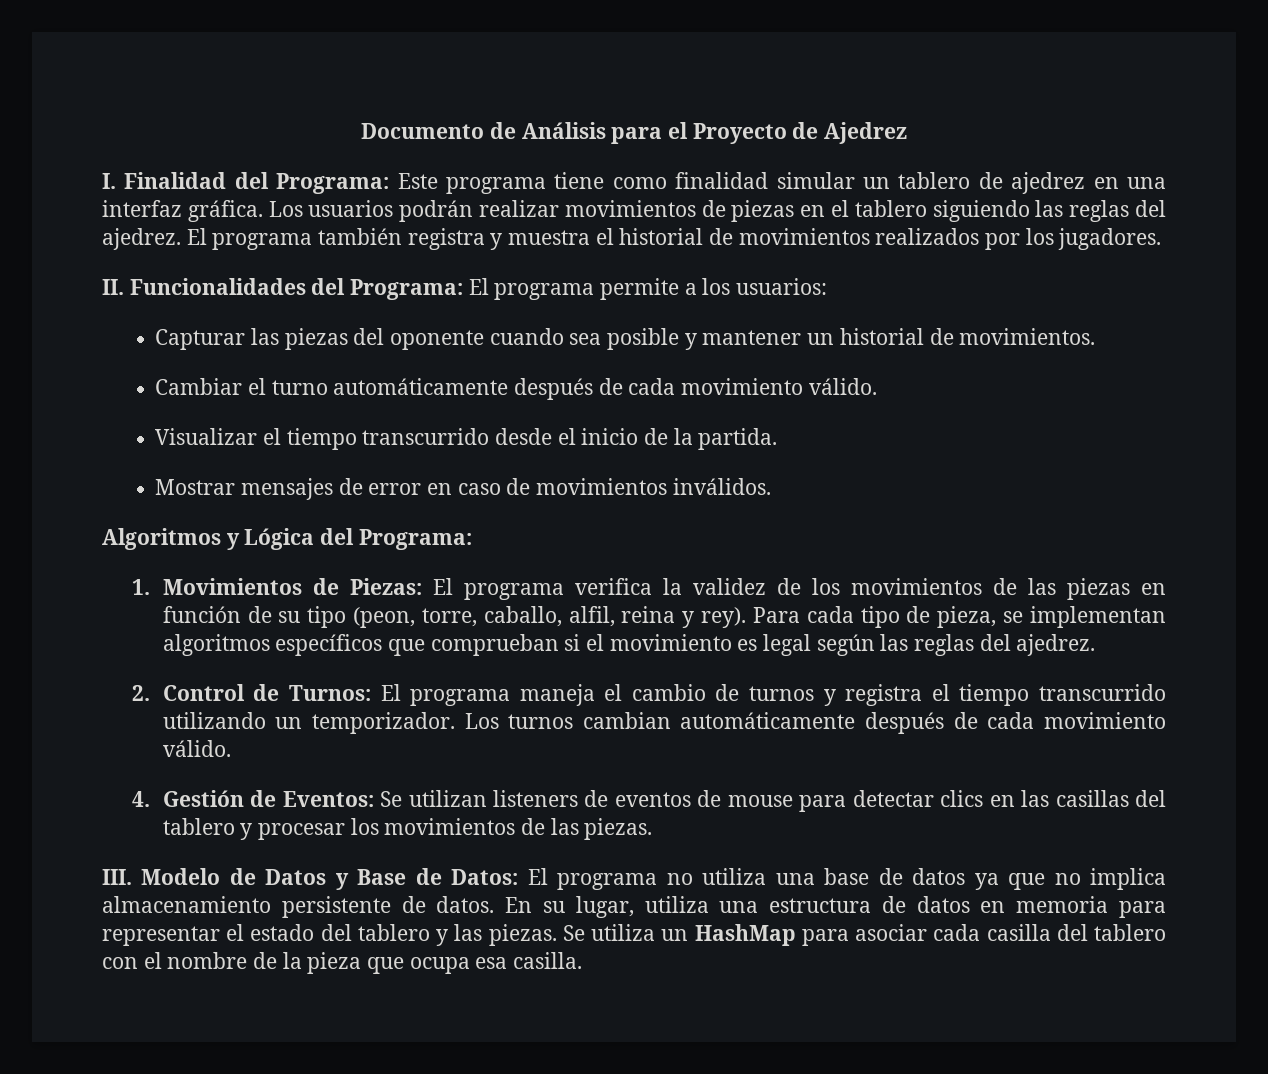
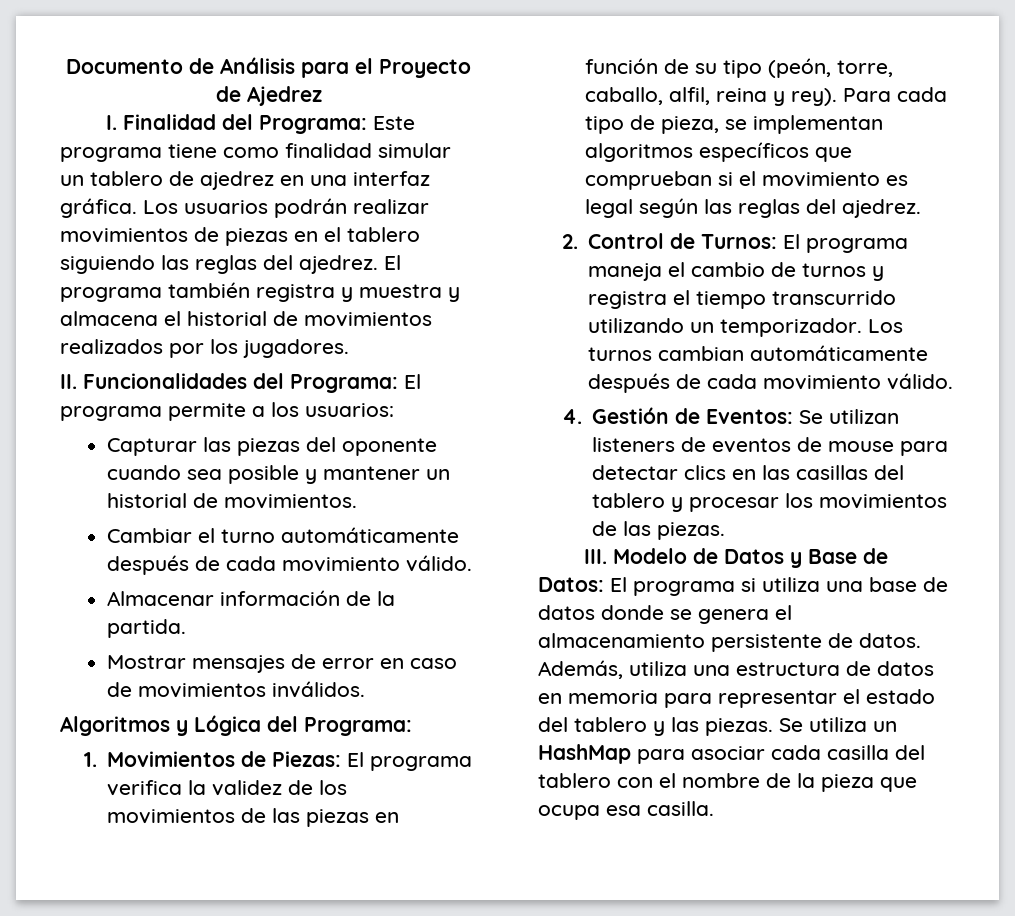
(591, 237) none -> [448,287,460,302] [60,311,158,326] y almacena
[155,428,639,450] Visualizar el tiempo transcurrido desde el inicio -> [106,590,340,606] Almacenar información
[353,607,416,628] (peon, -> [768,58,832,78] (peón,
[666,873,693,885] no -> [741,578,756,592] si
[974,868,1167,890] ya que no implica -> [601,605,792,624] donde se genera el
[505,896,634,918] En su lugar, -> [538,660,623,679] Además,

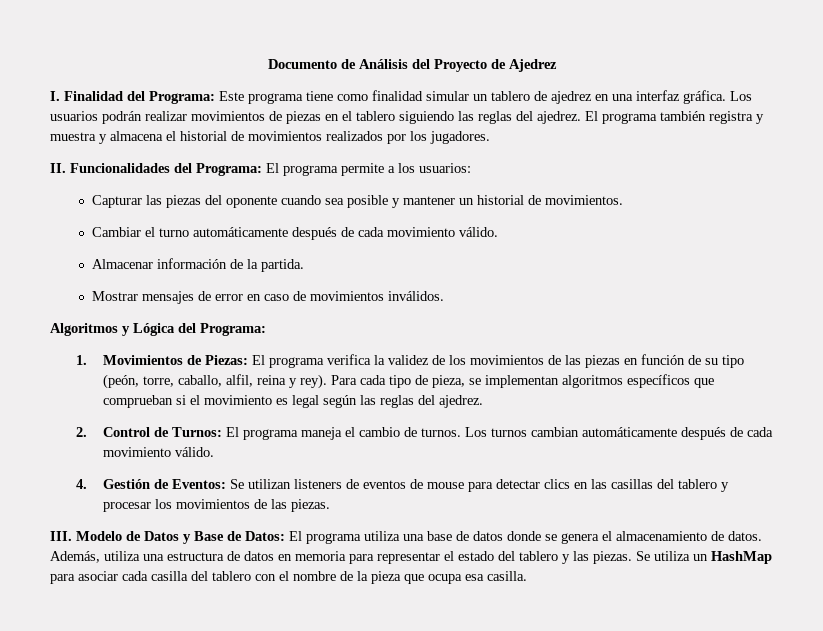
[301,58,373,78] para el -> [411,59,430,69] del
[802,263,885,281] [588,290,897,309] [588,318,863,337] turnos y registra el tiempo transcurrido utilizando un temporizador. -> [420,428,461,437] turnos.
[741,578,756,592] si -> (361, 538) none
[711,634,822,652] persistente -> (707, 536) none

